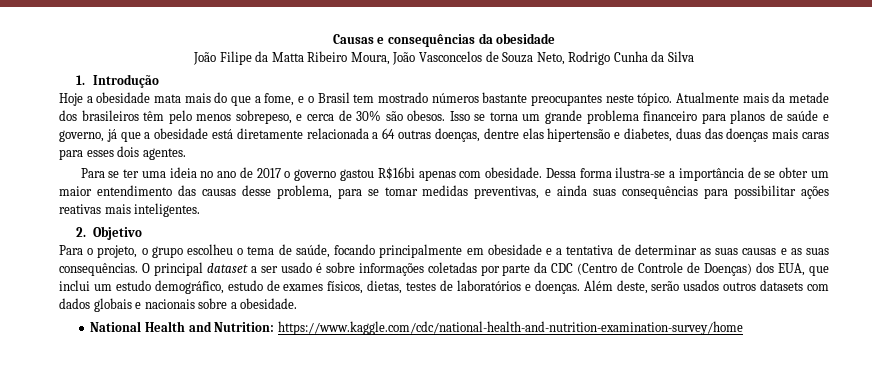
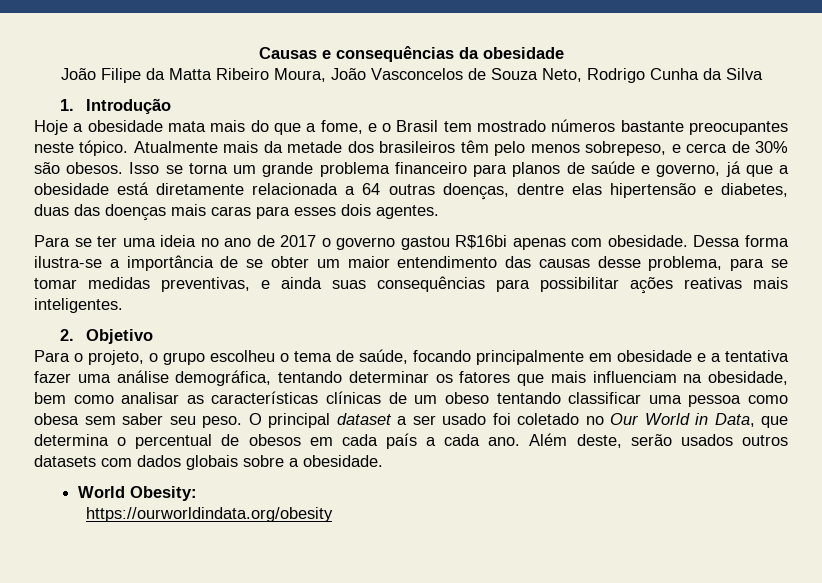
[617,244,830,255] [59,263,138,276] de determinar as suas causas e as suas consequências. -> [34,370,788,386] [34,391,789,407] [34,413,242,428] fazer uma análise demográfica, tentando determinar os fatores que mais influenciam na obesidade, bem como analisar as características clínicas de um obeso tentando classificar uma pessoa como obesa sem saber seu peso.
[315,262,830,276] [59,280,580,294] é sobre informações coletadas por parte da CDC (Centro de Controle de Doenças) dos EUA, que inclui um estudo demográfico, estudo de exames físicos, dietas, testes de laboratórios e doenças. -> [492,413,788,428] [34,433,521,449] foi coletado no Our World in Data, que determina o percentual de obesos em cada país a cada ano.
[135,299,195,309] e nacionais -> (238, 462) none
[90,321,743,335] National Health and Nutrition: https://www.kaggle.com/cdc/national-health-and-nutrition-examination-survey/home -> [78,486,198,501] [86,507,334,522] World Obesity: // https://ourworldindata.org/obesity

